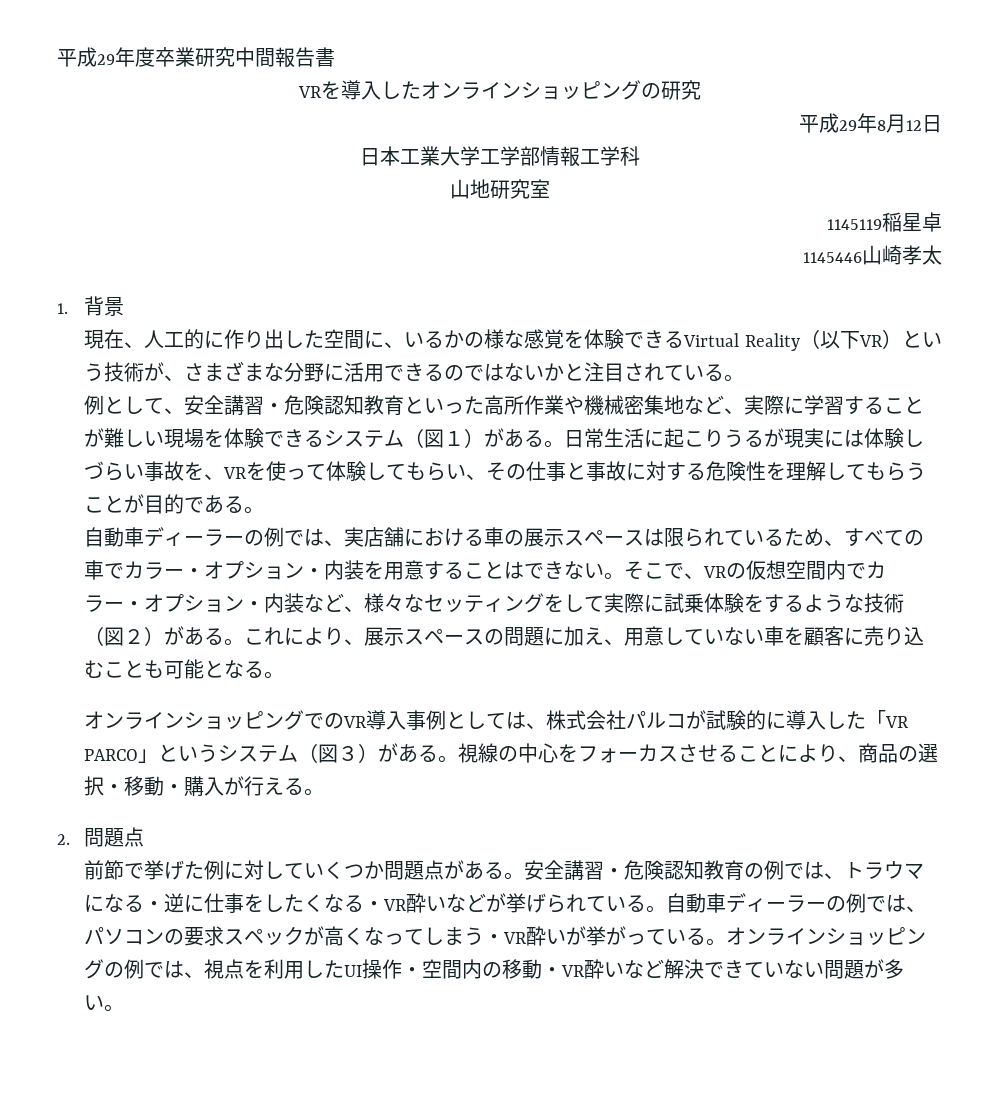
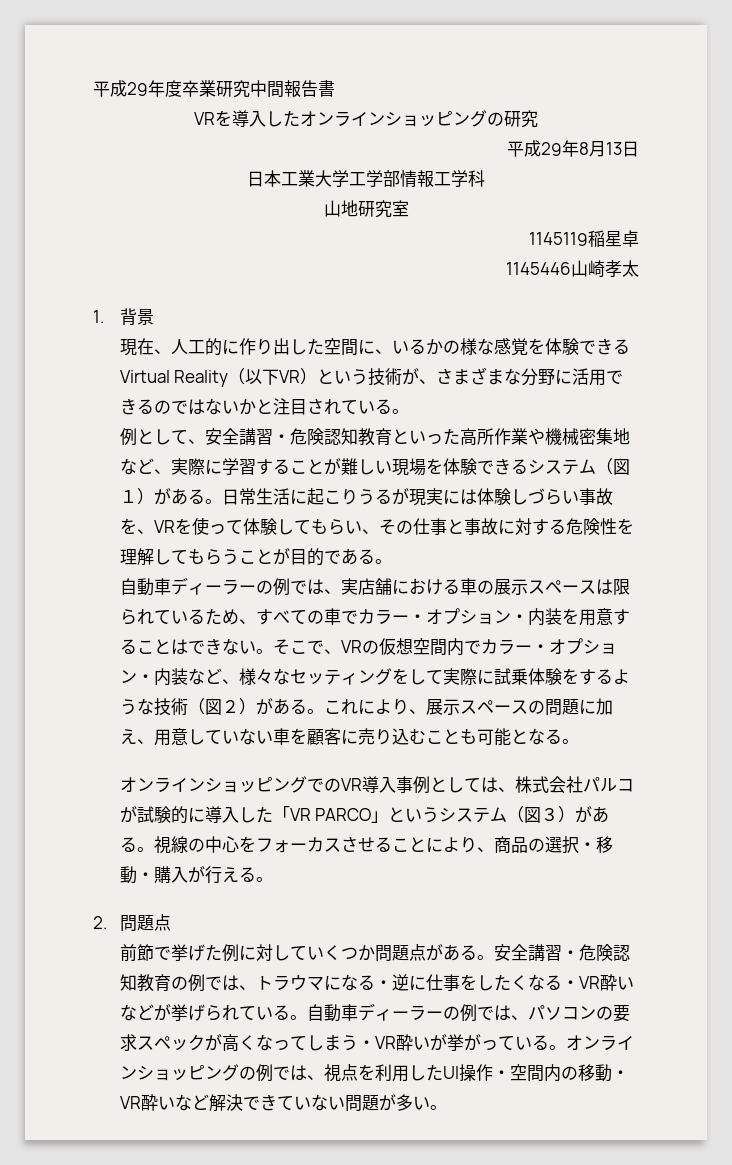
[906,120,922,131] 12 -> [606,142,622,155] 13

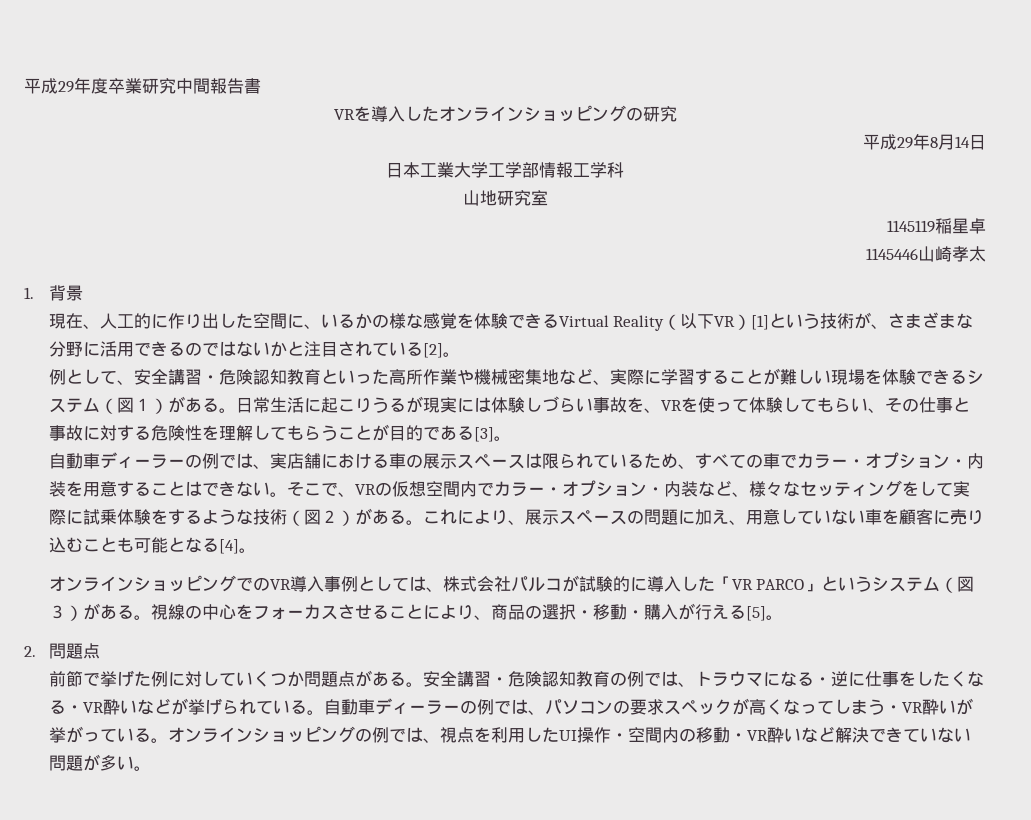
[606,142,622,155] 13 -> [955,136,970,148] 14
(318, 376) none -> [751,315,770,330] [1]
(392, 406) none -> [422,343,443,358] [2]
(375, 556) none -> [473,427,494,442] [3]
(562, 736) none -> [218,539,239,554] [4]
(256, 874) none -> [745,606,766,621] [5]

